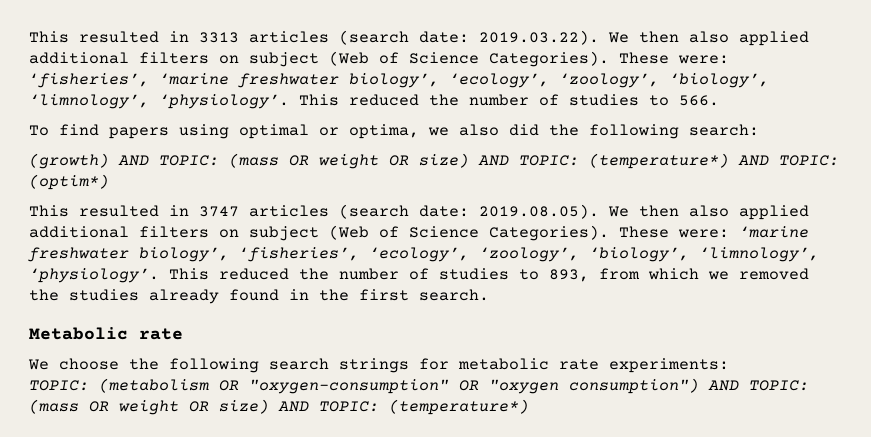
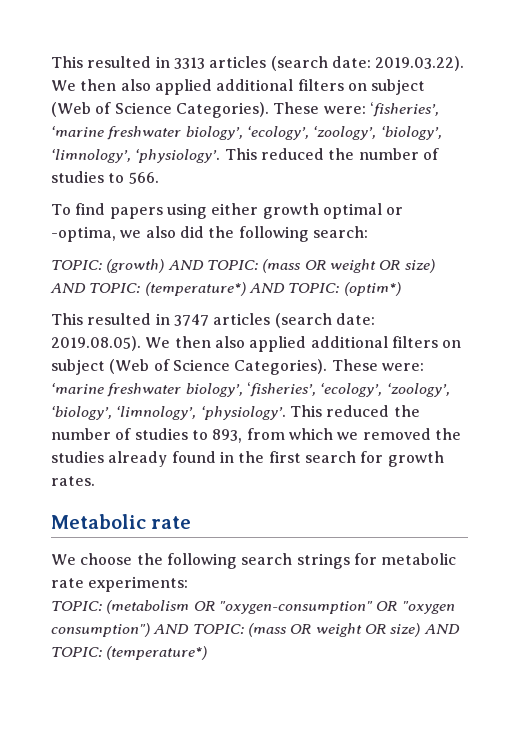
(229, 131) none -> [211,203,319,219] either growth
[349,124,419,139] optima, -> [51,226,116,242] -optima,
(759, 130) none -> [51,260,102,270] TOPIC:
[419,289,489,301] search. -> [304,451,444,467] [51,476,95,486] search for growth rates.

